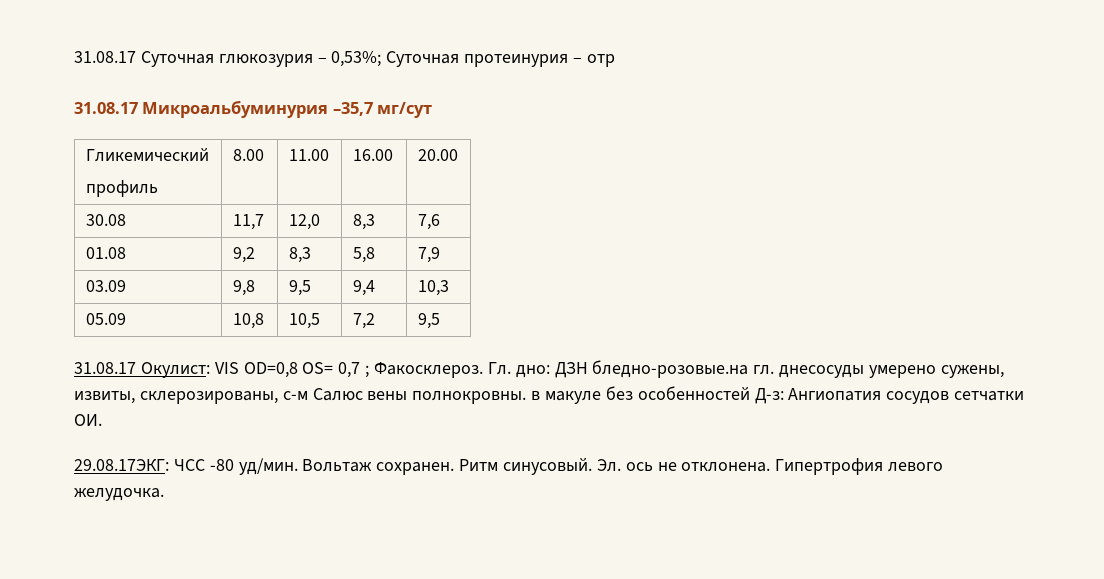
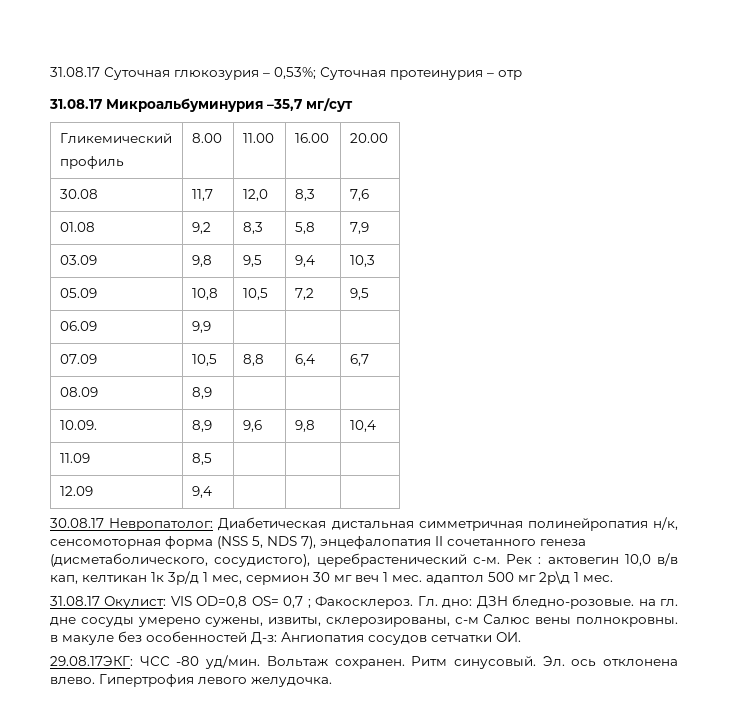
(440, 321) none -> [59,321,97,331] [191,321,211,333] [59,354,97,364] [191,354,217,366] [242,354,264,366] [294,354,315,366] [349,354,369,366] [59,387,98,397] [191,387,212,399] [59,420,97,430] [191,420,212,432] [242,420,262,432] [294,420,315,432] [349,420,376,432] [59,453,90,463] [191,453,212,465] [59,486,93,496] [191,486,212,498] [50,517,678,531] [50,536,586,549] [50,553,678,567] [50,571,613,585] // 06.09 | 9,9 | | | // 07.09 | 10,5 | 8,8 | 6,4 | 6,7 // 08.09 | 8,9 | | | // 10.09. | 8,9 | 9,6 | 9,8 | 10,4 // 11.09 | 8,5 | | | // 12.09 | 9,4 | | | // 30.08.17 Невропатолог: Диабетическая дистальная симметричная полинейропатия н/к, сенсомоторная форма (NSS 5, NDS 7), энцефалопатия II сочетанного генеза (дисметаболического, сосудистого), церебрастенический с-м. Рек : актовегин 10,0 в/в кап, келтикан 1к 3р/д 1 мес, сермион 30 мг веч 1 мес. адаптол 500 мг 2р\д 1 мес.
[592,360,865,378] бледно-розовые.на гл. днесосуды -> [512,595,678,609] [50,617,134,627] бледно-розовые. на гл. дне сосуды
[657,462,771,472] не отклонена. -> [603,659,678,666] [50,677,95,684] отклонена влево.

